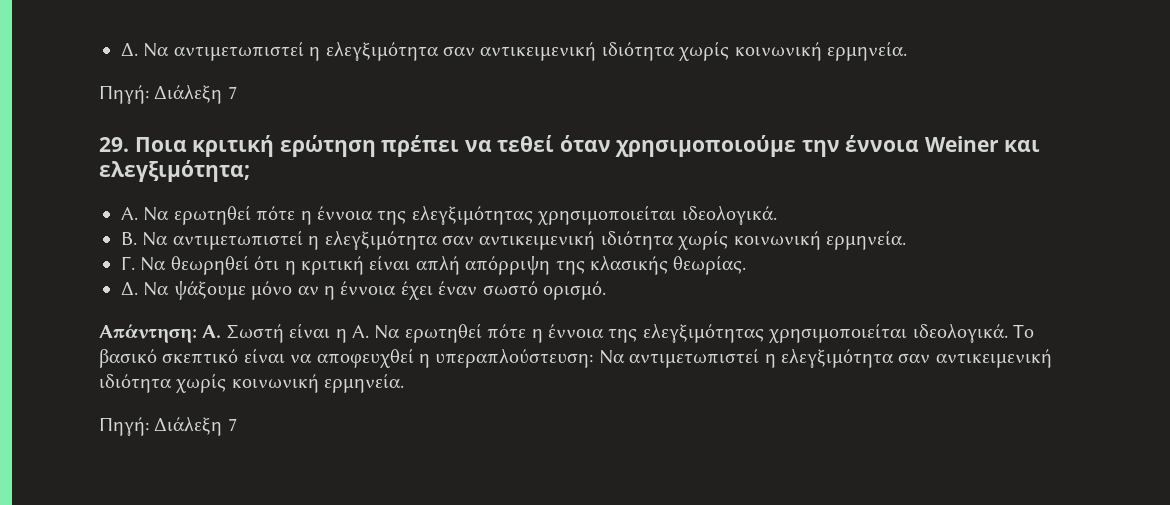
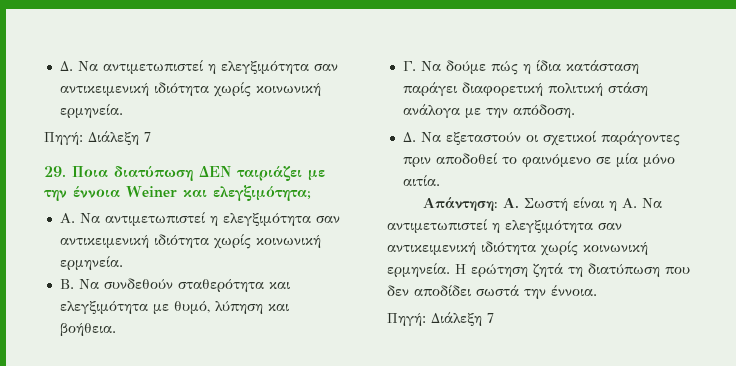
[192,135,797,157] κριτική ερώτηση πρέπει να τεθεί όταν χρησιμοποιούμε -> [114,166,325,181] διατύπωση ΔΕΝ ταιριάζει με
[173,205,777,225] [121,230,906,250] [121,255,747,275] [121,280,606,300] ερωτηθεί πότε η έννοια της ελεγξιμότητας χρησιμοποιείται ιδεολογικά. // Β. Να αντιμετωπιστεί η ελεγξιμότητα σαν αντικειμενική ιδιότητα χωρίς κοινωνική ερμηνεία. // Γ. Να θεωρηθεί ότι η κριτική είναι απλή απόρριψη της κλασικής θεωρίας. // Δ. Να ψάξουμε μόνο αν η έννοια έχει έναν σωστό ορισμό. -> [104,212,340,226] [59,234,321,249] [59,256,123,270] [59,278,290,292] [59,301,289,314] [59,323,116,336] [402,60,639,75] [402,82,648,96] [402,104,575,118] [402,131,680,146] [402,153,675,167] [402,175,440,186] αντιμετωπιστεί η ελεγξιμότητα σαν αντικειμενική ιδιότητα χωρίς κοινωνική ερμηνεία. // Β. Να συνδεθούν σταθερότητα και ελεγξιμότητα με θυμό, λύπηση και βοήθεια. // Γ. Να δούμε πώς η ίδια κατάσταση παράγει διαφορετική πολιτική στάση ανάλογα με την απόδοση. // Δ. Να εξεταστούν οι σχετικοί παράγοντες πριν αποδοθεί το φαινόμενο σε μία μόνο αιτία.
[404,323,1034,343] [99,348,1052,368] [99,373,405,393] ερωτηθεί πότε η έννοια της ελεγξιμότητας χρησιμοποιείται ιδεολογικά. Το βασικό σκεπτικό είναι να αποφευχθεί η υπεραπλούστευση: Να αντιμετωπιστεί η ελεγξιμότητα σαν αντικειμενική ιδιότητα χωρίς κοινωνική ερμηνεία. -> [387,219,622,233] [387,241,648,256] [387,263,690,277] [387,285,597,299] αντιμετωπιστεί η ελεγξιμότητα σαν αντικειμενική ιδιότητα χωρίς κοινωνική ερμηνεία. Η ερώτηση ζητά τη διατύπωση που δεν αποδίδει σωστά την έννοια.

